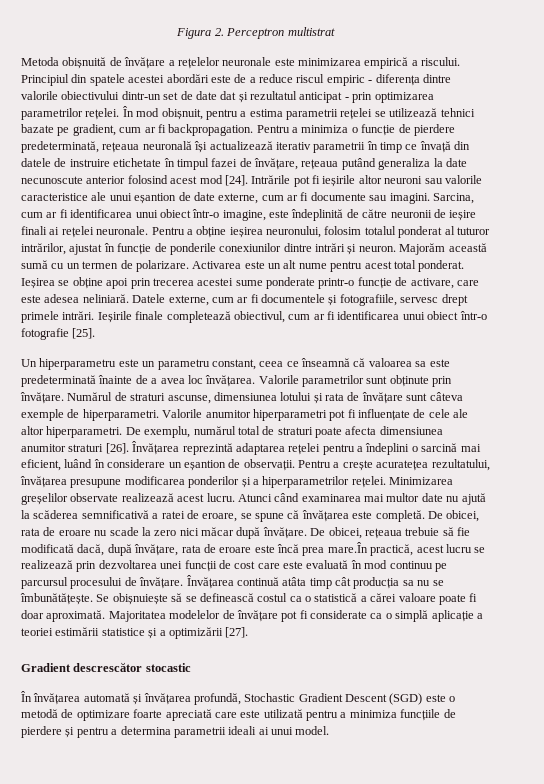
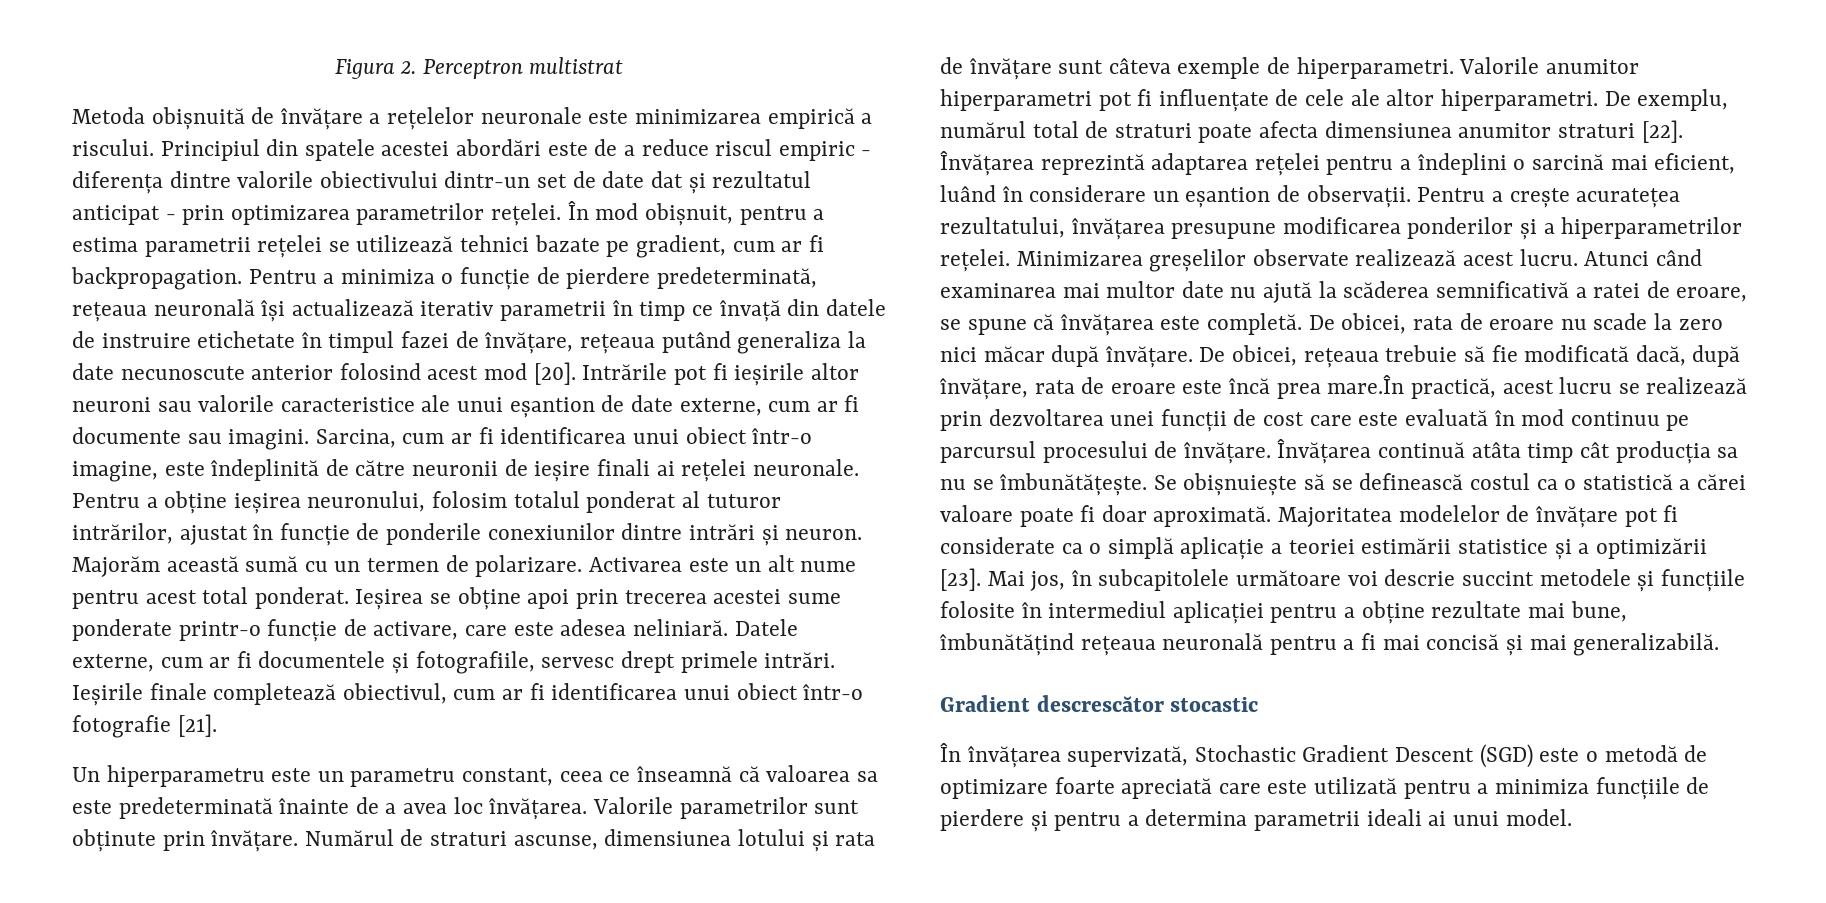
[224,175,248,186] [24]. -> [533,362,576,385] [20].
[72,328,96,339] [25]. -> [177,714,217,737] [21].
[105,443,129,454] [26]. -> [1641,120,1683,143] [22].
[225,627,249,638] [27]. -> [940,568,1745,592] [940,601,1627,624] [940,633,1720,656] [23]. Mai jos, în subcapitolele următoare voi descrie succint metodele și funcțiile folosite în intermediul aplicației pentru a obține rezultate mai bune, îmbunătățind rețeaua neuronală pentru a fi mai concisă și mai generalizabilă.
[83,693,241,705] automată și învățarea profundă, -> [1067,746,1189,767] supervizată,

